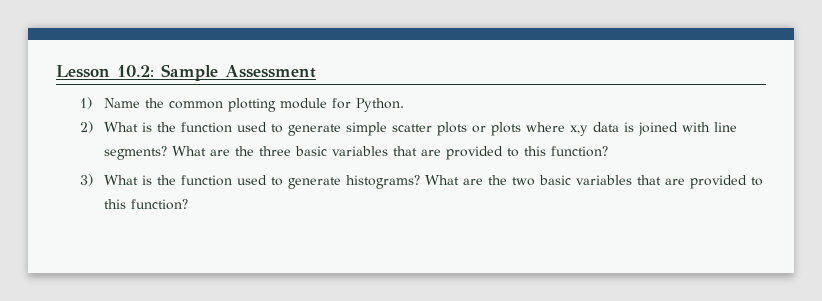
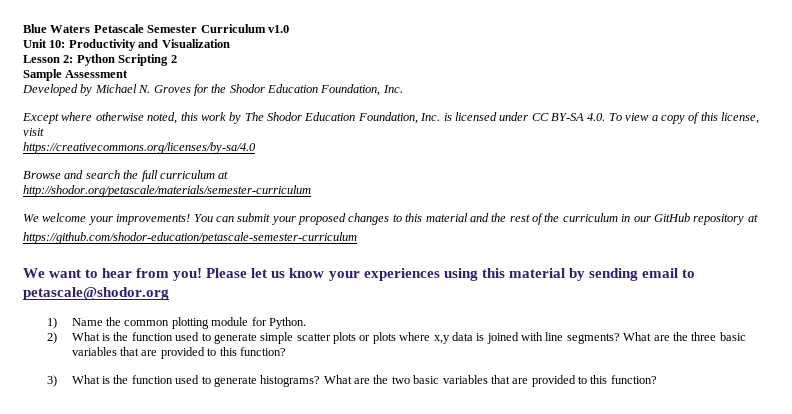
[56,64,316,81] Lesson 10.2: Sample Assessment -> [23,24,289,33] [23,39,230,51] [23,54,177,66] [23,69,129,81] [22,84,403,96] [22,112,759,124] [23,128,44,136] [23,142,256,154] [23,170,229,182] [23,185,311,197] [23,213,758,225] [23,232,357,244] [23,268,695,281] [23,287,169,300] Blue Waters Petascale Semester Curriculum v1.0 // Unit 10: Productivity and Visualization // Lesson 2: Python Scripting 2 // Sample Assessment // Developed by Michael N. Groves for the Shodor Education Foundation, Inc. // Except where otherwise noted, this work by The Shodor Education Foundation, Inc. is licensed under CC BY-SA 4.0. To view a copy of this license, visit // https://creativecommons.org/licenses/by-sa/4.0 // Browse and search the full curriculum at // http://shodor.org/petascale/materials/semester-curriculum // We welcome your improvements! You can submit your proposed changes to this material and the rest of the curriculum in our GitHub repository at // https://github.com/shodor-education/petascale-semester-curriculum // We want to hear from you! Please let us know your experiences using this material by sending email to petascale@shodor.org

